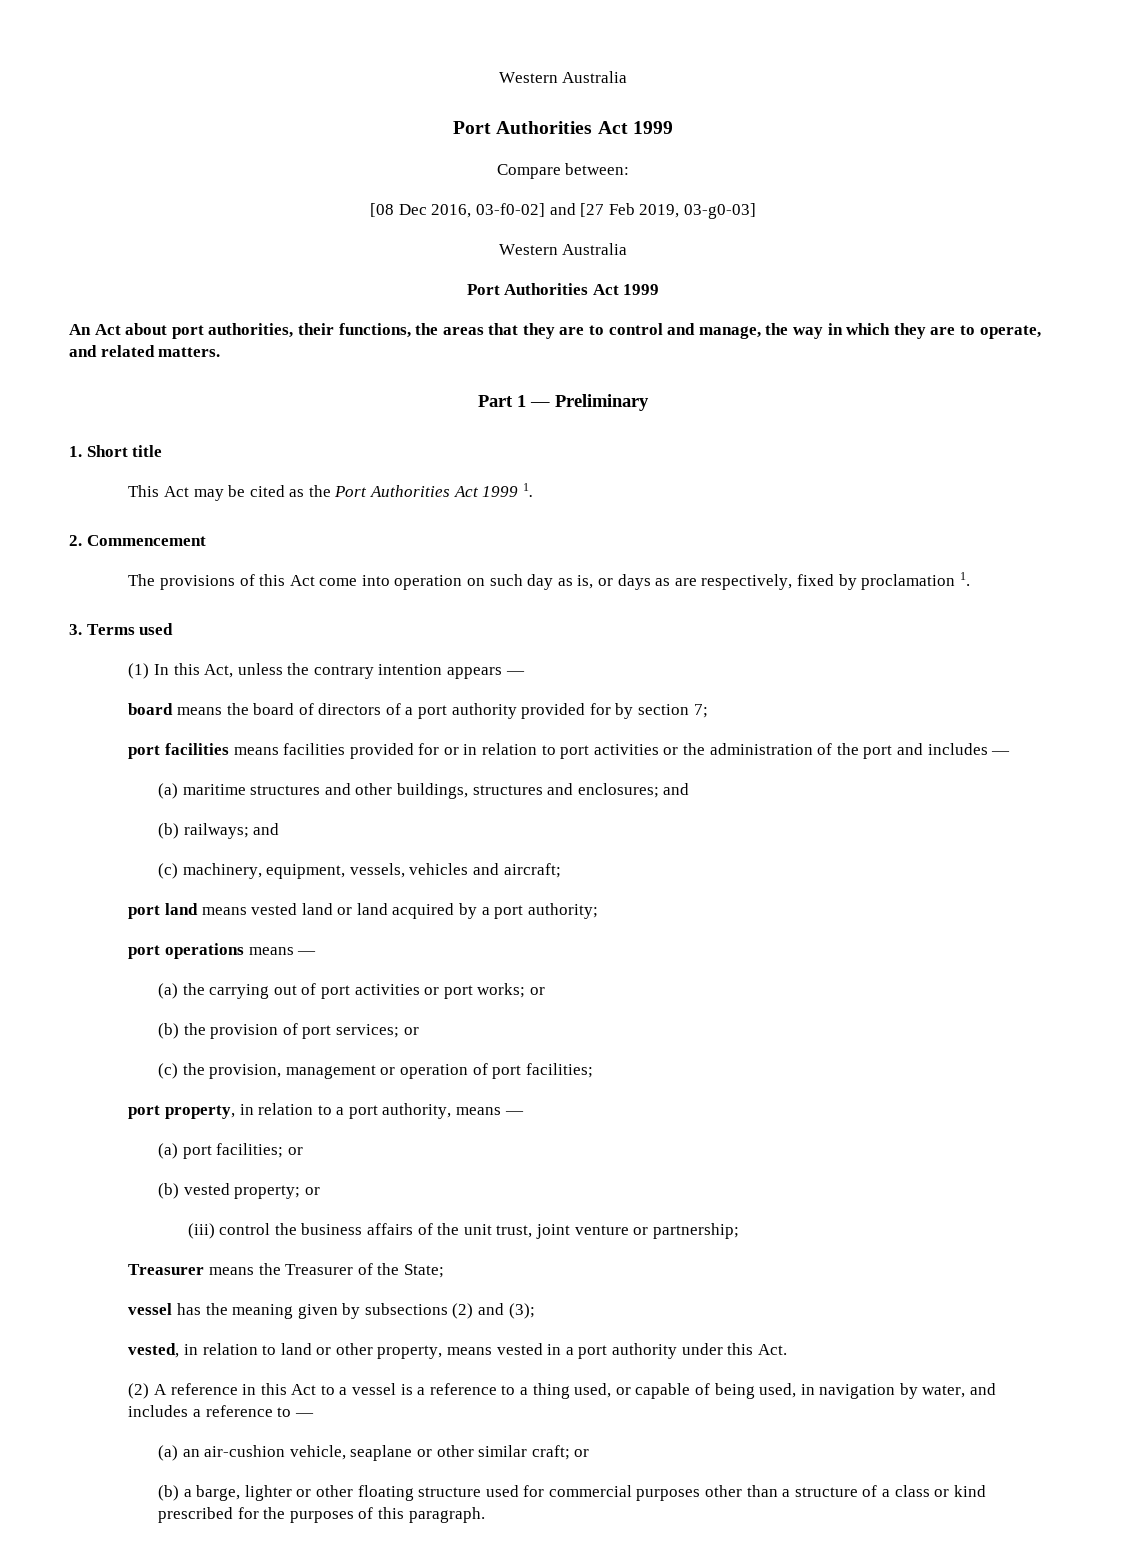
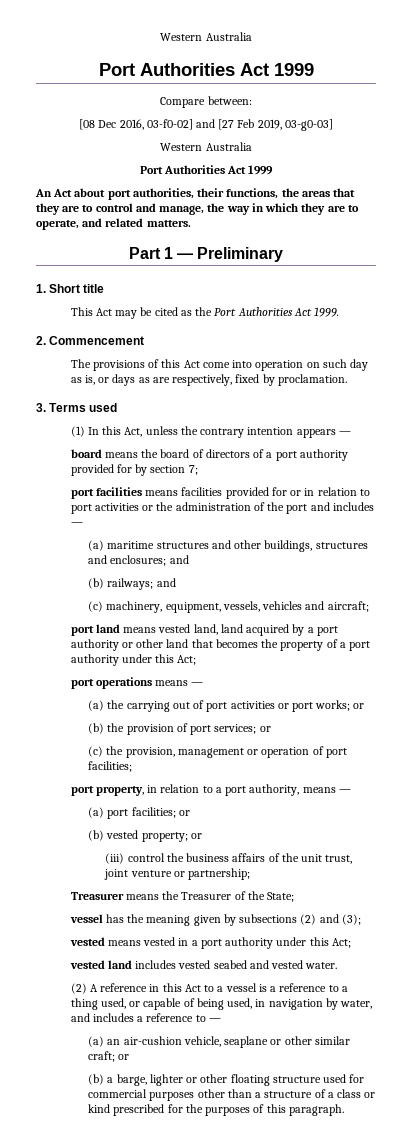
[482,483,533,497] 1999 1. -> [314,307,340,317] 1999.
[861,572,970,590] proclamation 1. -> [277,374,347,386] proclamation.
[301,903,353,915] land or -> [193,624,218,635] land,
[527,903,598,919] authority; -> [70,639,371,651] [70,654,197,666] authority or other land that becomes the property of a port authority under this Act;
[128,1343,443,1359] vested, in relation to land or other property, -> [69,937,105,946] vested
[757,1344,787,1355] Act. -> [331,938,351,948] [69,960,338,969] Act; // vested land includes vested seabed and vested water.

